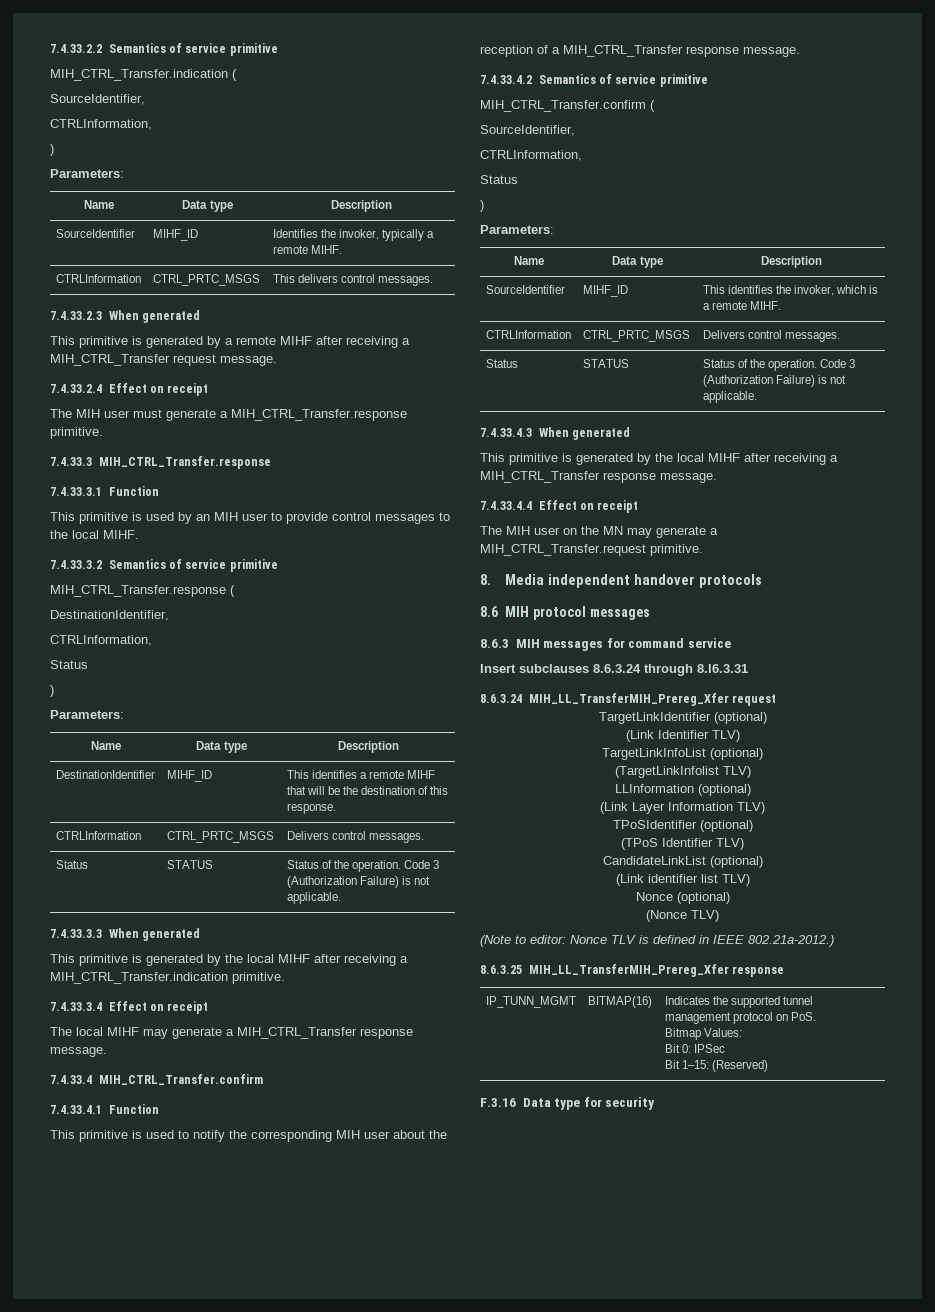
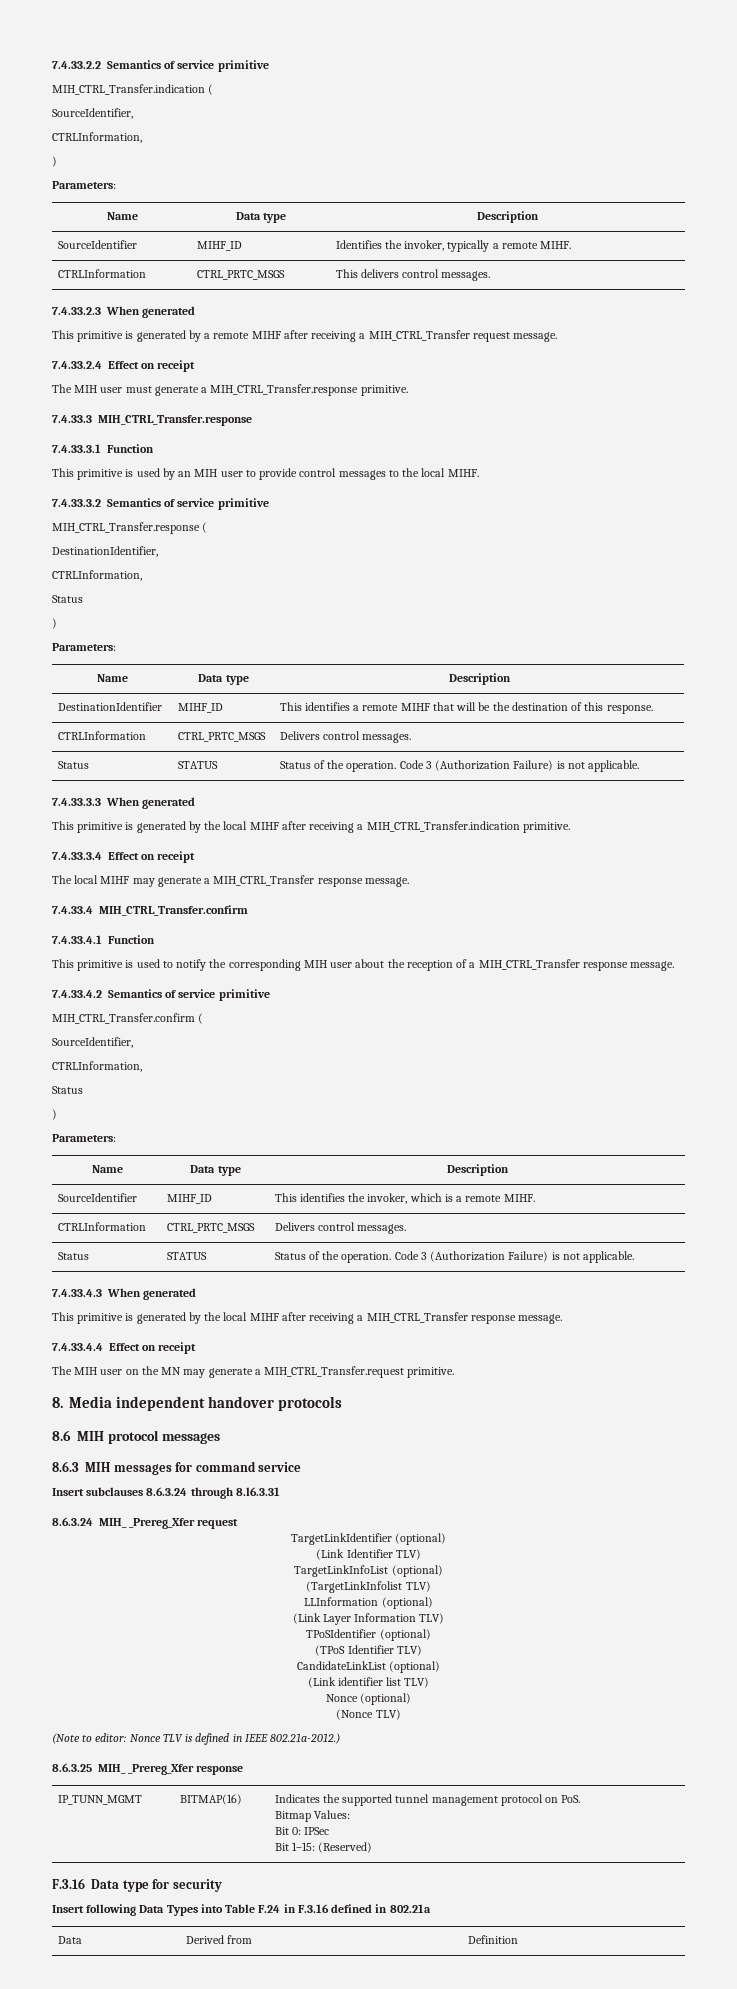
[528,693,729,706] MIH_LL_TransferMIH_Prereg_Xfer -> [99,1518,196,1529] MIH_ _Prereg_Xfer
[528,964,729,977] MIH_LL_TransferMIH_Prereg_Xfer -> [98,1764,195,1775] MIH_ _Prereg_Xfer
(656, 1103) none -> [52,1904,431,1916] [57,1936,82,1944] [185,1935,252,1944] [467,1935,518,1944] // Insert following Data Types into Table F.24 in F.3.16 defined in 802.21a // Data | Derived from | Definition

